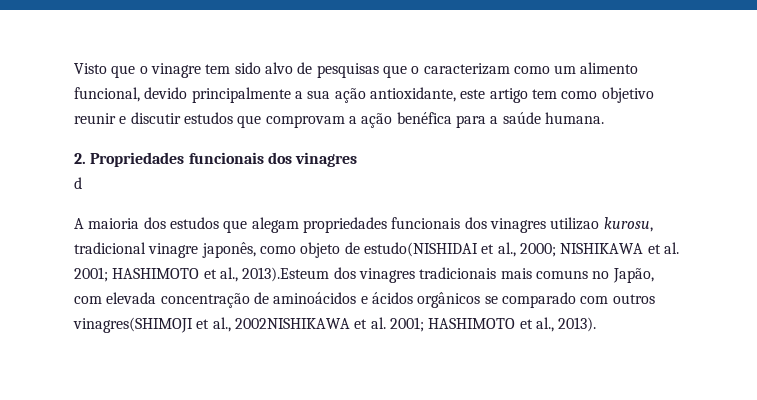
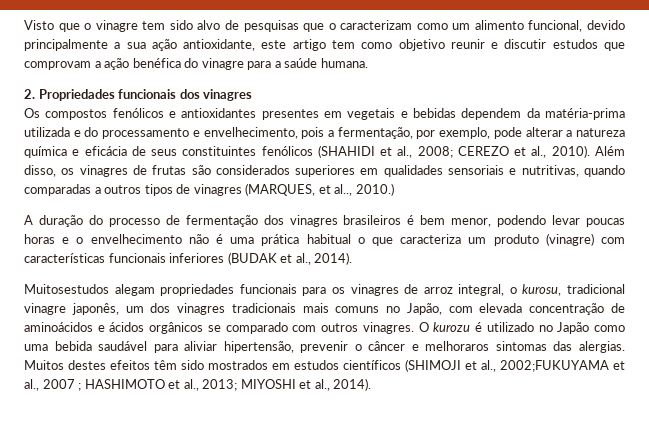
(452, 118) none -> [184,58,244,70] do vinagre
[74,177,82,189] [74,217,653,233] [74,242,679,258] [74,267,330,282] d // A maioria dos estudos que alegam propriedades funcionais dos vinagres utilizao kurosu, tradicional vinagre japonês, como objeto de estudo(NISHIDAI et al., 2000; NISHIKAWA et al. 2001; HASHIMOTO et al., 2013).Esteum -> [24,108,625,120] [24,127,625,139] [24,145,625,158] [24,165,626,177] [24,183,394,196] [24,215,626,227] [24,233,625,246] [24,252,353,265] [24,284,625,296] [24,303,144,315] Os compostos fenólicos e antioxidantes presentes em vegetais e bebidas dependem da matéria-prima utilizada e do processamento e envelhecimento, pois a fermentação, por exemplo, pode alterar a natureza química e eficácia de seus constituintes fenólicos (SHAHIDI et al., 2008; CEREZO et al., 2010). Além disso, os vinagres de frutas são considerados superiores em qualidades sensoriais e nutritivas, quando comparadas a outros tipos de vinagres (MARQUES, et al.., 2010.) // A duração do processo de fermentação dos vinagres brasileiros é bem menor, podendo levar poucas horas e o envelhecimento não é uma prática habitual o que caracteriza um produto (vinagre) com características funcionais inferiores (BUDAK et al., 2014). // Muitosestudos alegam propriedades funcionais para os vinagres de arroz integral, o kurosu, tradicional vinagre japonês, um
[73,317,597,333] vinagres(SHIMOJI et al., 2002NISHIKAWA et al. 2001; HASHIMOTO et al., 2013). -> [362,322,626,334] [24,341,626,353] [24,359,625,372] [24,378,372,391] vinagres. O kurozu é utilizado no Japão como uma bebida saudável para aliviar hipertensão, prevenir o câncer e melhoraros sintomas das alergias. Muitos destes efeitos têm sido mostrados em estudos científicos (SHIMOJI et al., 2002;FUKUYAMA et al., 2007 ; HASHIMOTO et al., 2013; MIYOSHI et al., 2014).

